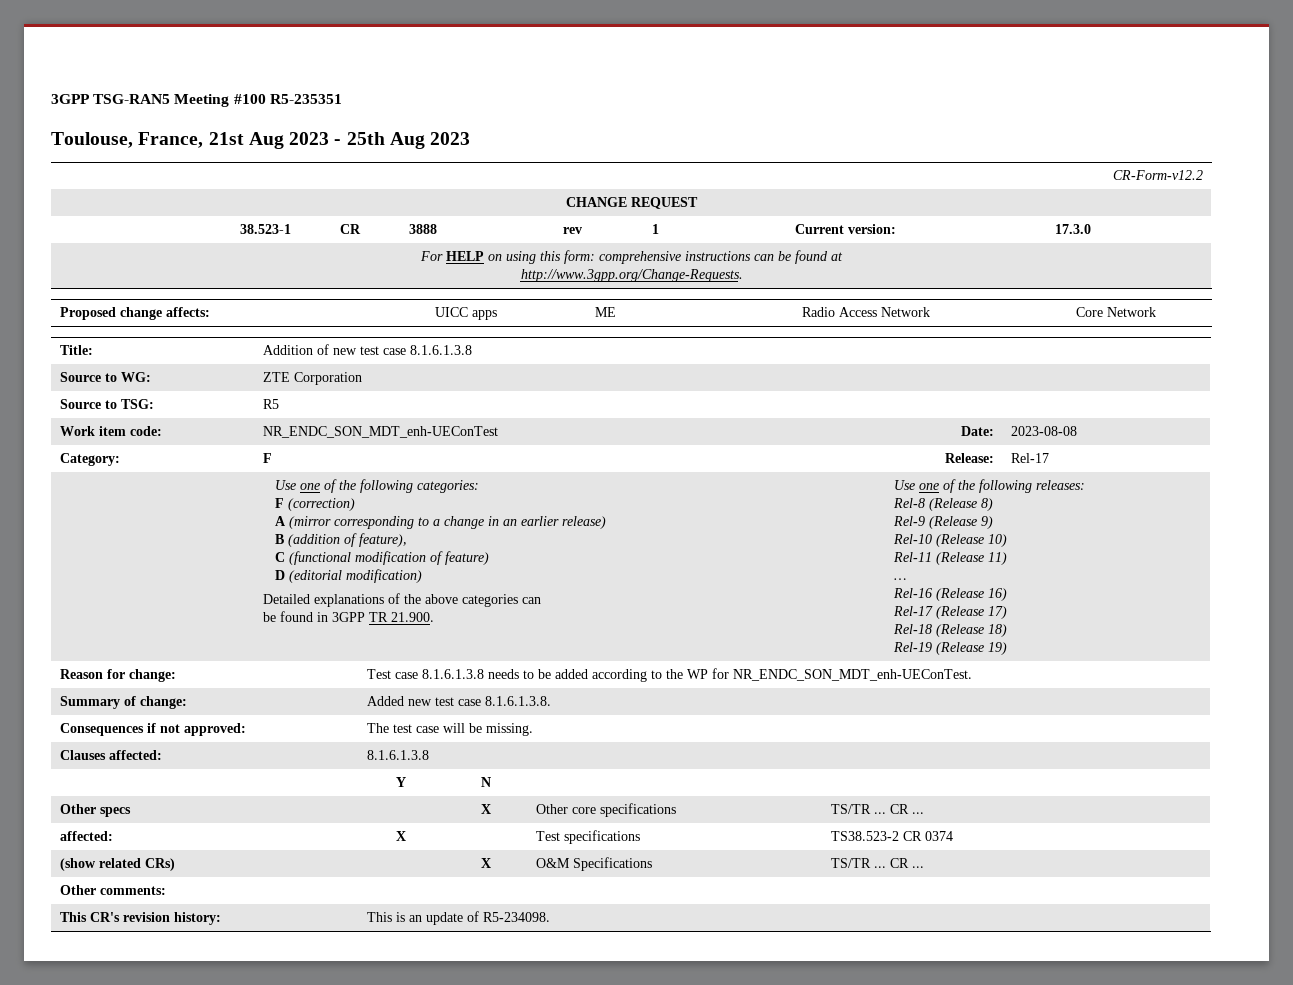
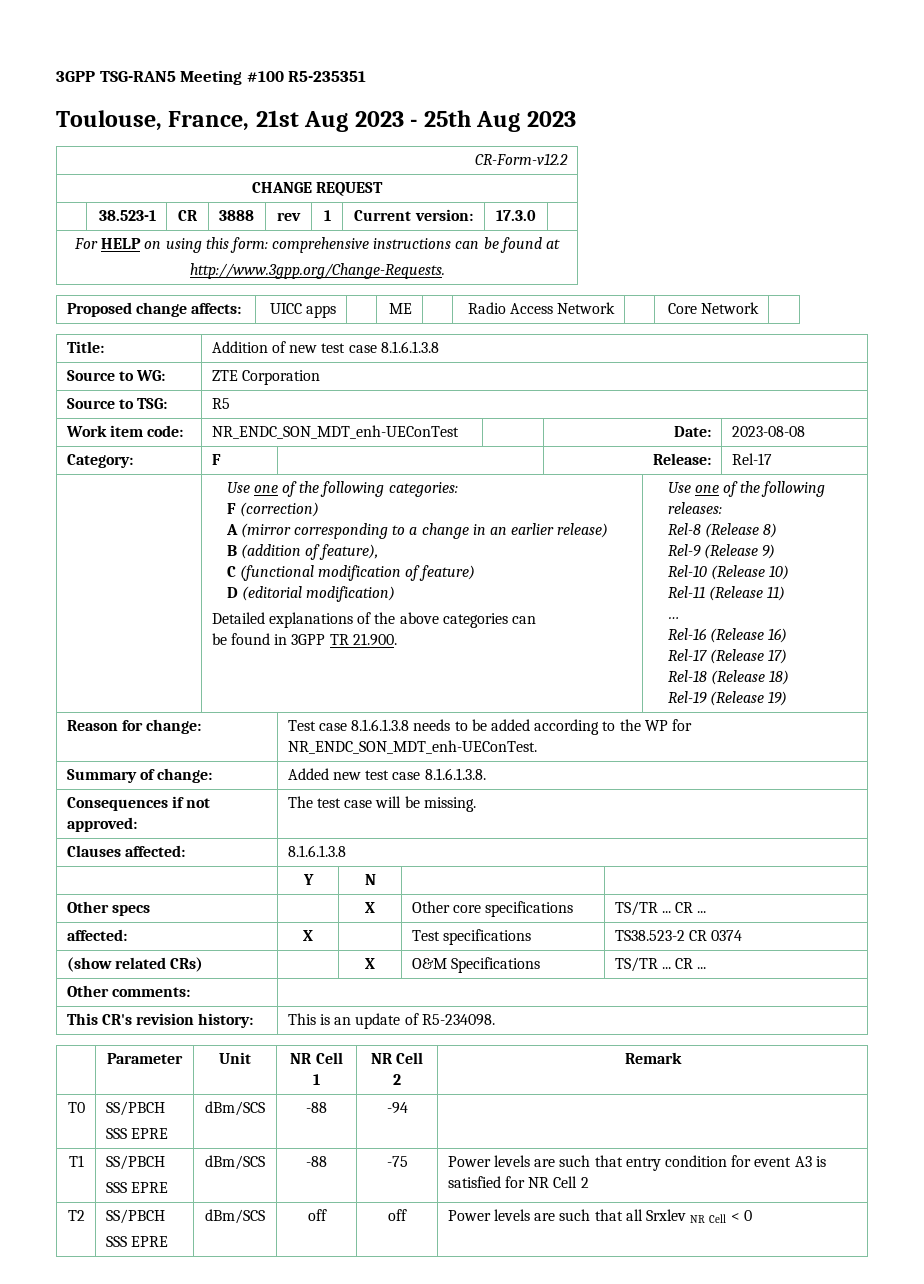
(551, 917) none -> [107,1053,183,1064] [219,1052,251,1064] [290,1052,343,1064] [313,1074,320,1085] [370,1052,424,1064] [393,1074,401,1085] [624,1052,682,1064] [67,1102,85,1113] [105,1101,165,1116] [105,1128,169,1139] [205,1101,265,1116] [306,1102,327,1113] [386,1102,408,1114] [68,1155,84,1167] [105,1155,165,1170] [105,1182,169,1193] [205,1155,265,1170] [306,1156,327,1167] [386,1156,408,1167] [447,1155,826,1171] [447,1176,589,1188] [67,1210,85,1221] [105,1209,165,1224] [105,1236,169,1247] [205,1209,265,1224] [307,1209,327,1221] [388,1209,407,1221] [447,1209,752,1223] // | Parameter | Unit | NR Cell 1 | NR Cell 2 | Remark // T0 | SS/PBCH // SSS EPRE | dBm/SCS | -88 | -94 | // T1 | SS/PBCH // SSS EPRE | dBm/SCS | -88 | -75 | Power levels are such that entry condition for event A3 is satisfied for NR Cell 2 // T2 | SS/PBCH // SSS EPRE | dBm/SCS | off | off | Power levels are such that all Srxlev NR Cell < 0

